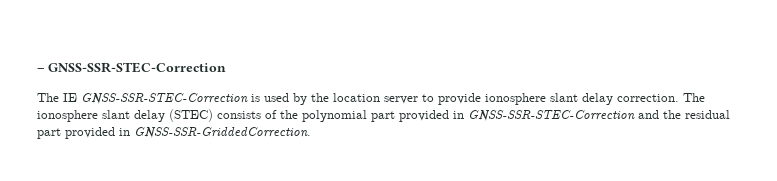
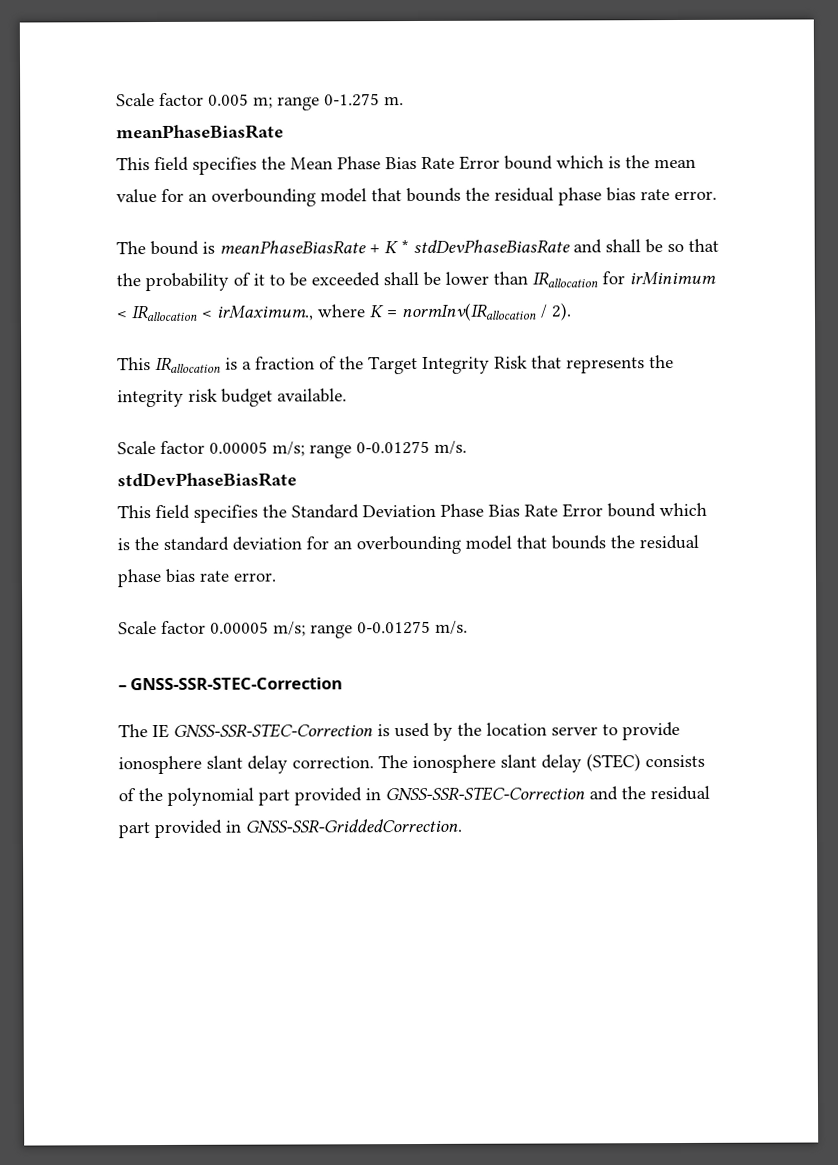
(37, 70) none -> [116,92,404,111] [116,124,284,140] [116,155,696,175] [116,187,717,207] [116,238,719,256] [116,271,716,292] [116,302,571,322] [117,355,674,375] [117,388,347,408] [117,440,467,459] [117,472,297,488] [117,502,707,523] [117,534,699,555] [117,568,276,588] [118,620,468,639] Scale factor 0.005 m; range 0-1.275 m. // meanPhaseBiasRate // This field specifies the Mean Phase Bias Rate Error bound which is the mean value for an overbounding model that bounds the residual phase bias rate error. // The bound is meanPhaseBiasRate + K * stdDevPhaseBiasRate and shall be so that the probability of it to be exceeded shall be lower than IRallocation for irMinimum < IRallocation < irMaximum., where K = normInv(IRallocation / 2). // This IRallocation is a fraction of the Target Integrity Risk that represents the integrity risk budget available. // Scale factor 0.00005 m/s; range 0-0.01275 m/s. // stdDevPhaseBiasRate // This field specifies the Standard Deviation Phase Bias Rate Error bound which is the standard deviation for an overbounding model that bounds the residual phase bias rate error. // Scale factor 0.00005 m/s; range 0-0.01275 m/s. //

